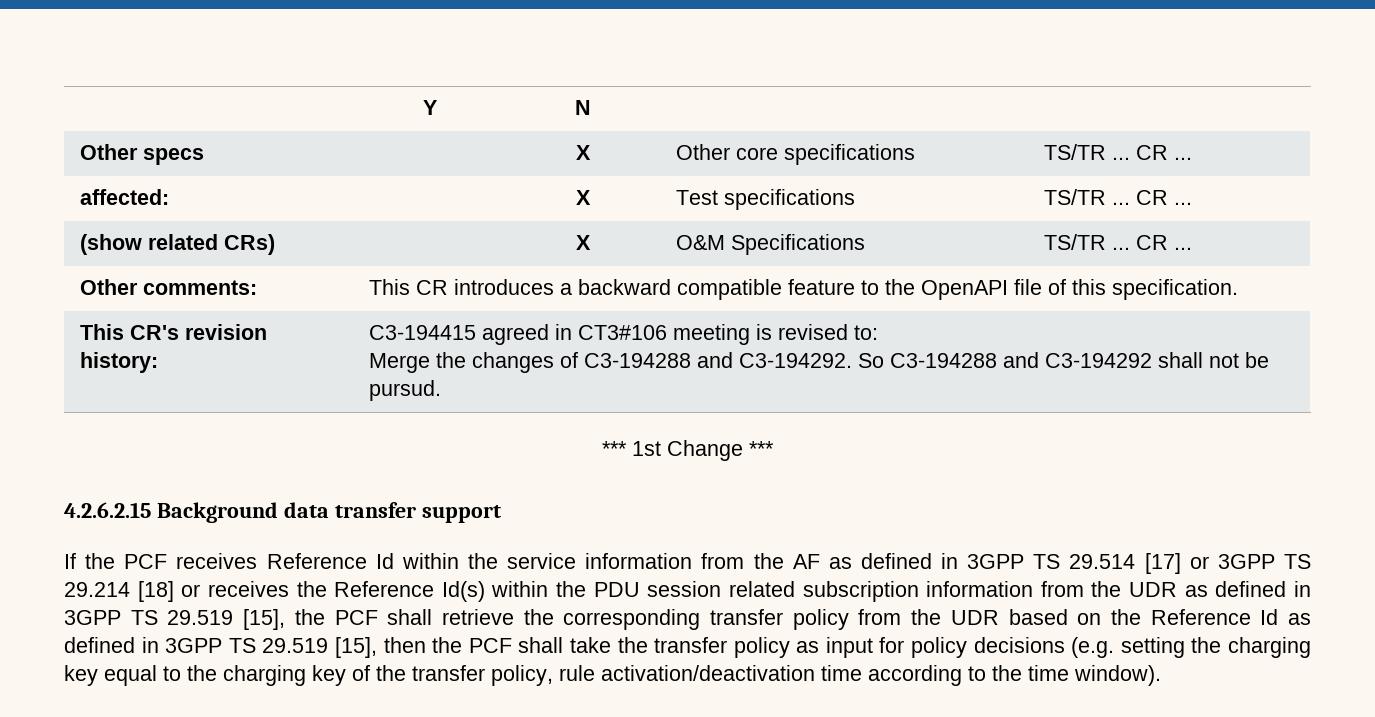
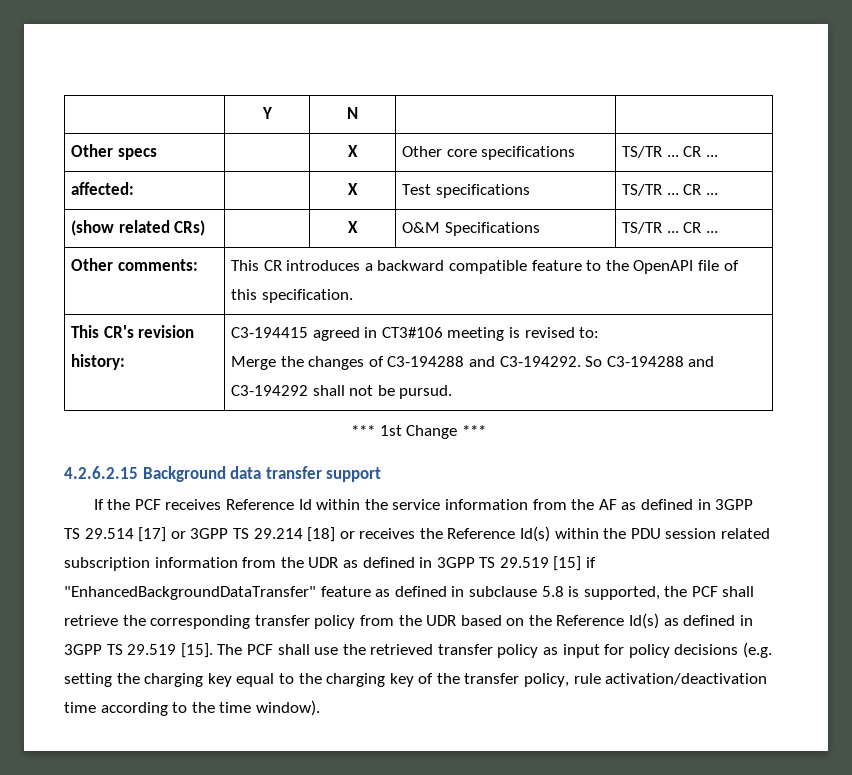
[243,609,286,630] [15], -> [553,556,597,571] [64,586,660,600] [15] if "EnhancedBackgroundDataTransfer" feature as defined in subclause 5.8 is supported,
[1260,609,1312,625] [64,637,648,658] Id as defined in 3GPP TS 29.519 [15], then the PCF shall take the -> [629,613,753,629] [64,643,434,658] Id(s) as defined in 3GPP TS 29.519 [15]. The PCF shall use the retrieved

